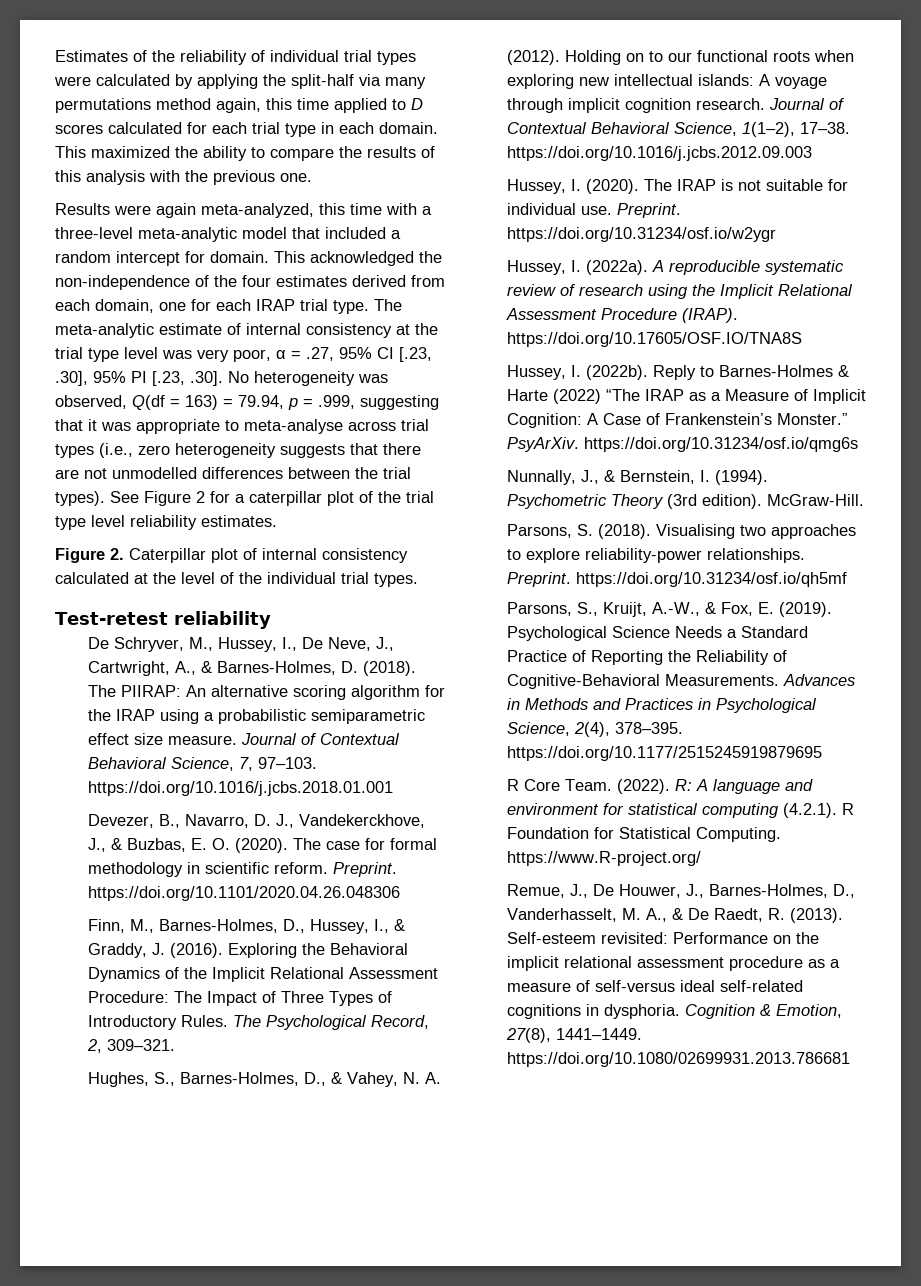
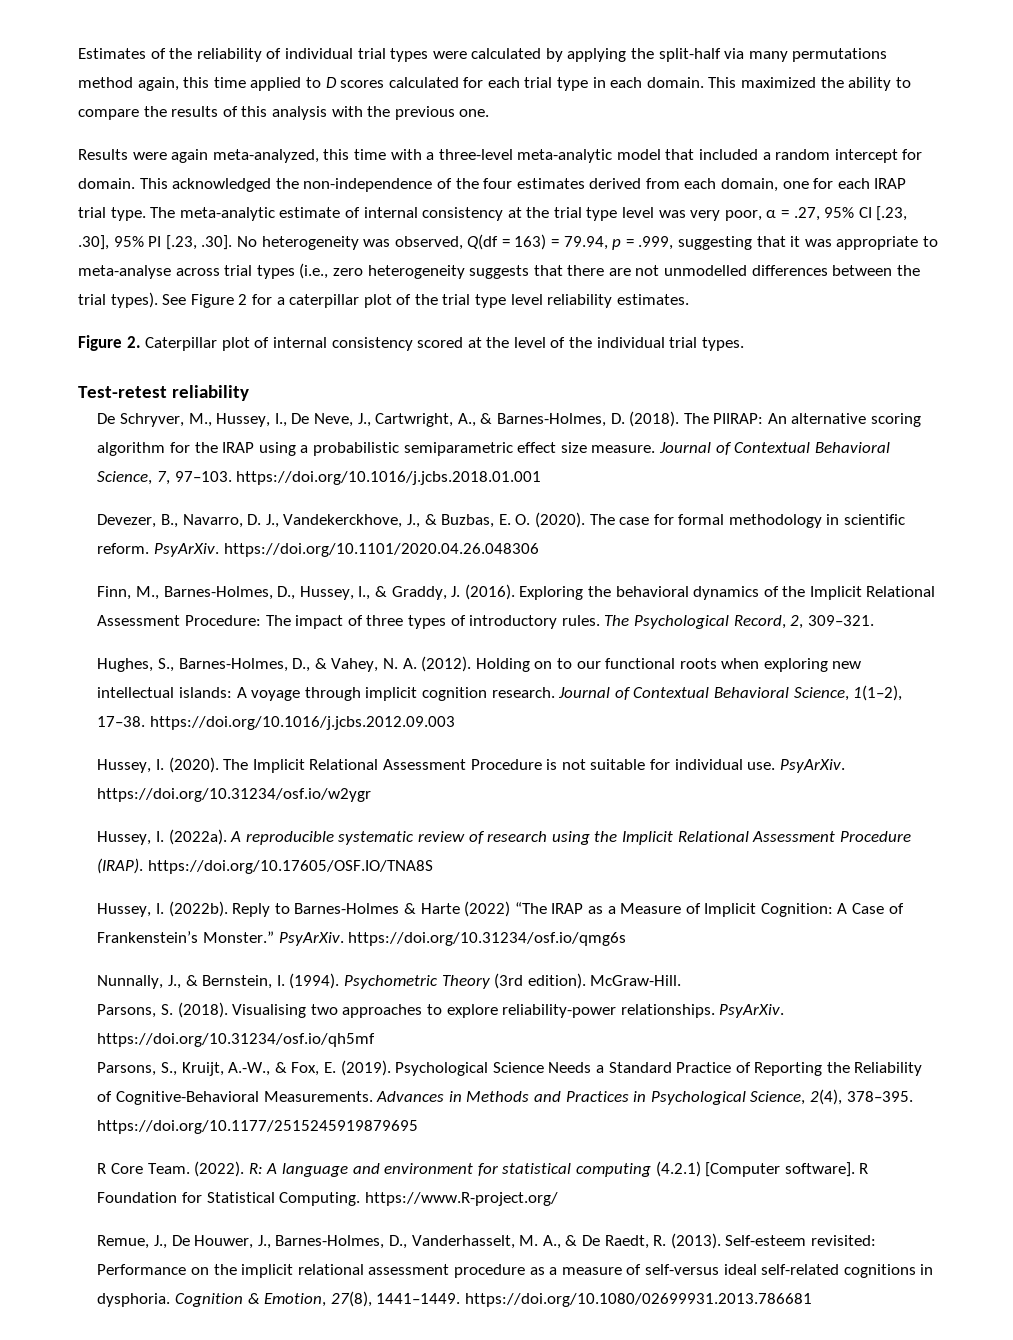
[55,572,129,584] calculated -> [417,337,464,348] scored
[332,862,397,877] Preprint. -> [154,543,220,557] PsyArXiv.
[329,943,408,955] [87,967,160,982] Behavioral Dynamics -> [615,586,760,600] behavioral dynamics
[206,991,392,1006] [87,1015,228,1030] Impact of Three Types of Introductory Rules. -> [295,615,600,629] impact of three types of introductory rules.
[676,179,716,191] IRAP -> [252,759,542,773] Implicit Relational Assessment Procedure
[616,203,681,218] Preprint. -> [779,759,845,773] PsyArXiv.
[506,572,571,587] Preprint. -> [719,1004,785,1018] PsyArXiv.
[782,803,837,818] (4.2.1). -> [655,1161,855,1177] (4.2.1) [Computer software].

